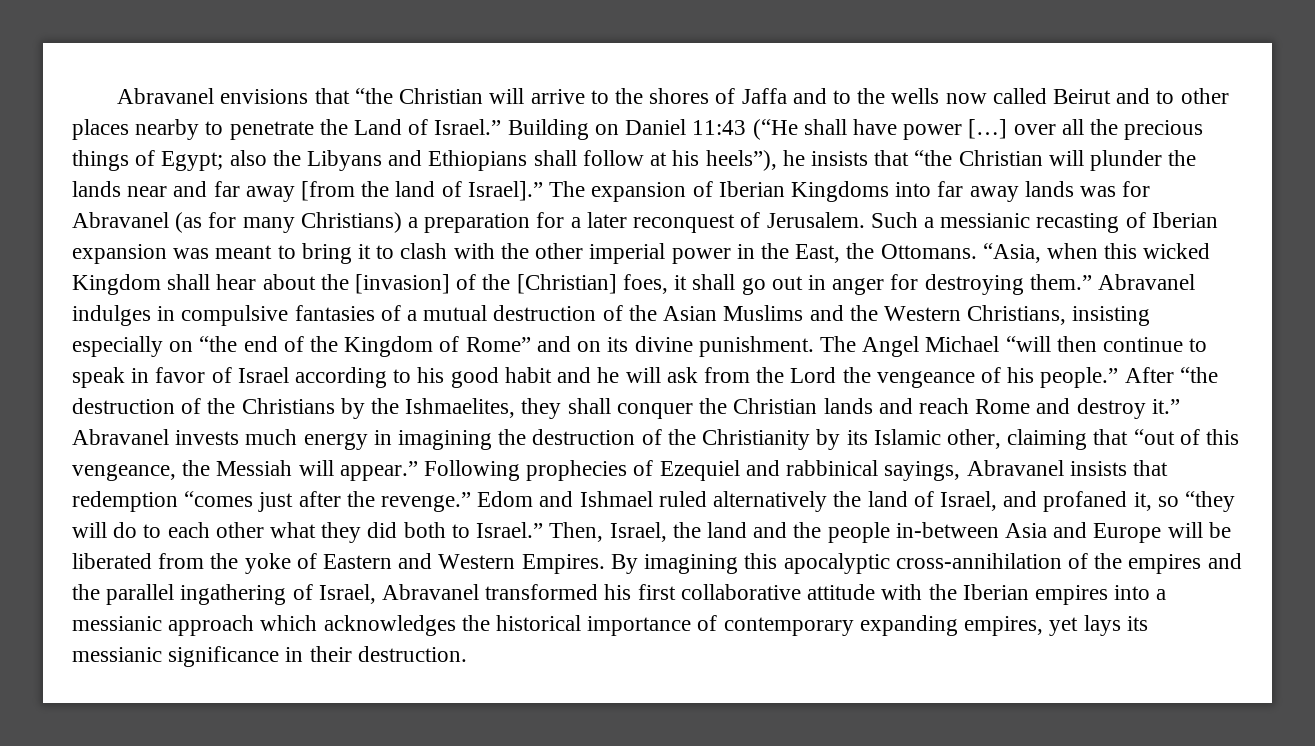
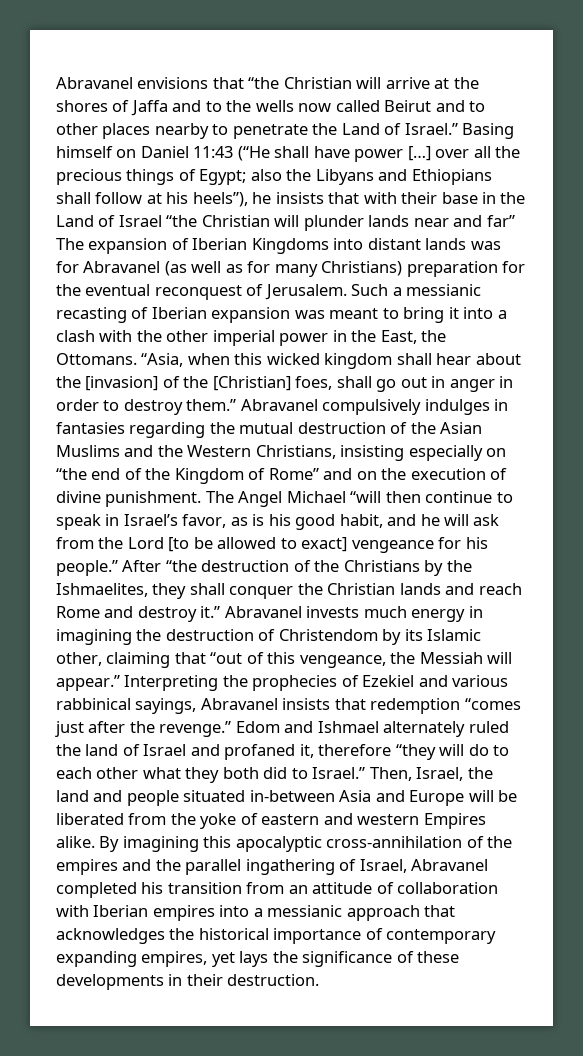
[590,90,609,104] to -> [434,78,450,89] at
[507,119,589,140] Building -> [462,123,515,139] [56,146,113,158] Basing himself
(910, 158) none -> [363,192,526,204] [56,215,162,227] with their base in the Land of Israel
[1168,150,1197,166] the -> (364, 223) none
[213,181,543,202] far away [from the land of Israel].” -> [486,215,515,227] far”
[937,181,1019,202] far away -> [367,238,421,250] distant
(203, 222) none -> [191,261,243,273] well as
[408,217,419,228] a -> (403, 268) none
[570,212,627,228] a later -> [56,284,151,296] the eventual
[376,245,395,259] to -> [463,307,507,319] into a
[72,274,161,295] Kingdom -> [324,353,393,369] kingdom
[674,275,688,290] it -> (333, 383) none
[890,274,1024,295] for destroying -> [499,376,514,388] [56,399,183,415] in order to destroy
(1195, 282) none -> [322,399,422,415] compulsively
[181,305,418,326] compulsive fantasies of a -> [56,422,235,438] fantasies regarding the
[607,337,629,352] its -> [381,468,508,480] the execution of
[155,367,412,388] favor of Israel according to -> [123,514,265,528] Israel’s favor, as is
[504,367,552,383] habit -> [339,514,383,528] habit,
[842,367,1001,388] the vengeance of -> [168,537,462,553] [to be allowed to exact] vengeance for
[667,429,811,450] the Christianity -> [278,629,378,641] Christendom
[424,460,780,481] Following prophecies of Ezequiel and -> [124,675,509,691] Interpreting the prophecies of Ezekiel and various
[658,491,997,512] ruled alternatively the land of Israel, -> [383,721,509,737] [56,744,187,756] alternately ruled the land of Israel
[1157,496,1179,507] so -> [318,744,392,756] therefore
[367,522,446,538] did both -> [222,767,288,779] both did
[793,522,890,543] the people -> [126,790,246,806] people situated
[323,553,605,574] Eastern and Western Empires. -> [261,813,486,829] [56,836,95,848] eastern and western Empires alike.
[485,584,957,600] transformed his first collaborative attitude with the -> [56,882,499,898] [56,905,89,917] completed his transition from an attitude of collaboration with
[260,615,318,631] which -> [424,905,456,917] that
[1126,616,1148,631] [72,646,280,667] its messianic significance -> [272,951,460,967] [56,974,164,990] the significance of these developments

